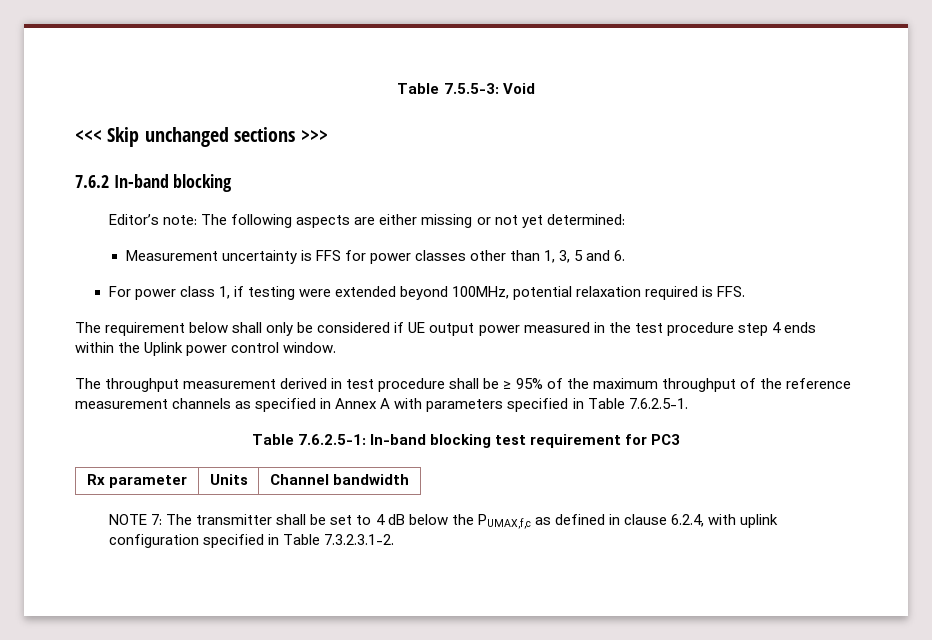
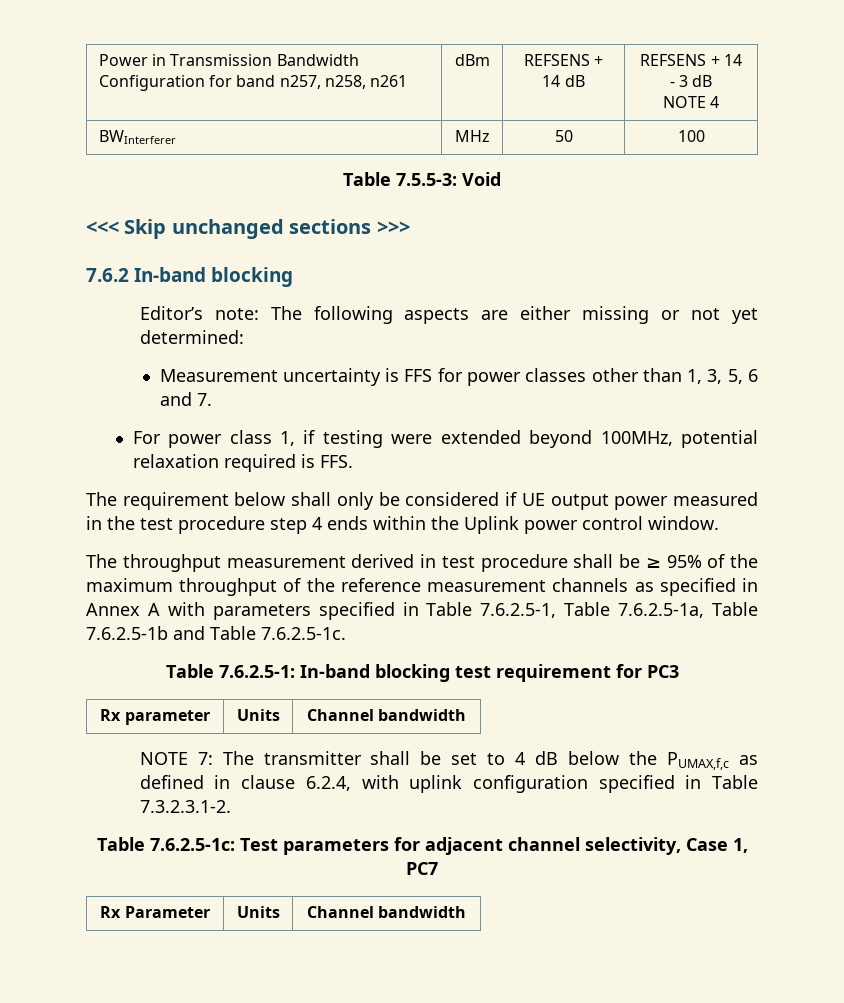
(397, 88) none -> [98,54,359,66] [98,75,408,91] [454,54,490,66] [523,54,604,66] [542,75,585,87] [640,54,742,66] [669,75,713,87] [662,96,720,108] [98,130,176,144] [454,130,490,142] [554,130,573,142] [677,130,705,142] Power in Transmission Bandwidth Configuration for band n257, n258, n261 | dBm | REFSENS + 14 dB | REFSENS + 14 - 3 dB // NOTE 4 // BWInterferer | MHz | 50 | 100 //
[574,250,626,261] 5 and 6. -> [727,369,758,384] [159,392,212,406] 5, 6 and 7.
[628,398,688,409] 7.6.2.5-1. -> [480,602,758,618] [86,626,346,640] 7.6.2.5-1, Table 7.6.2.5-1a, Table 7.6.2.5-1b and Table 7.6.2.5-1c.
(395, 539) none -> [96,837,748,855] [406,862,438,875] [100,906,210,918] [236,906,280,918] [306,906,467,918] // Table 7.6.2.5-1c: Test parameters for adjacent channel selectivity, Case 1, PC7 // Rx Parameter | Units | Channel bandwidth

